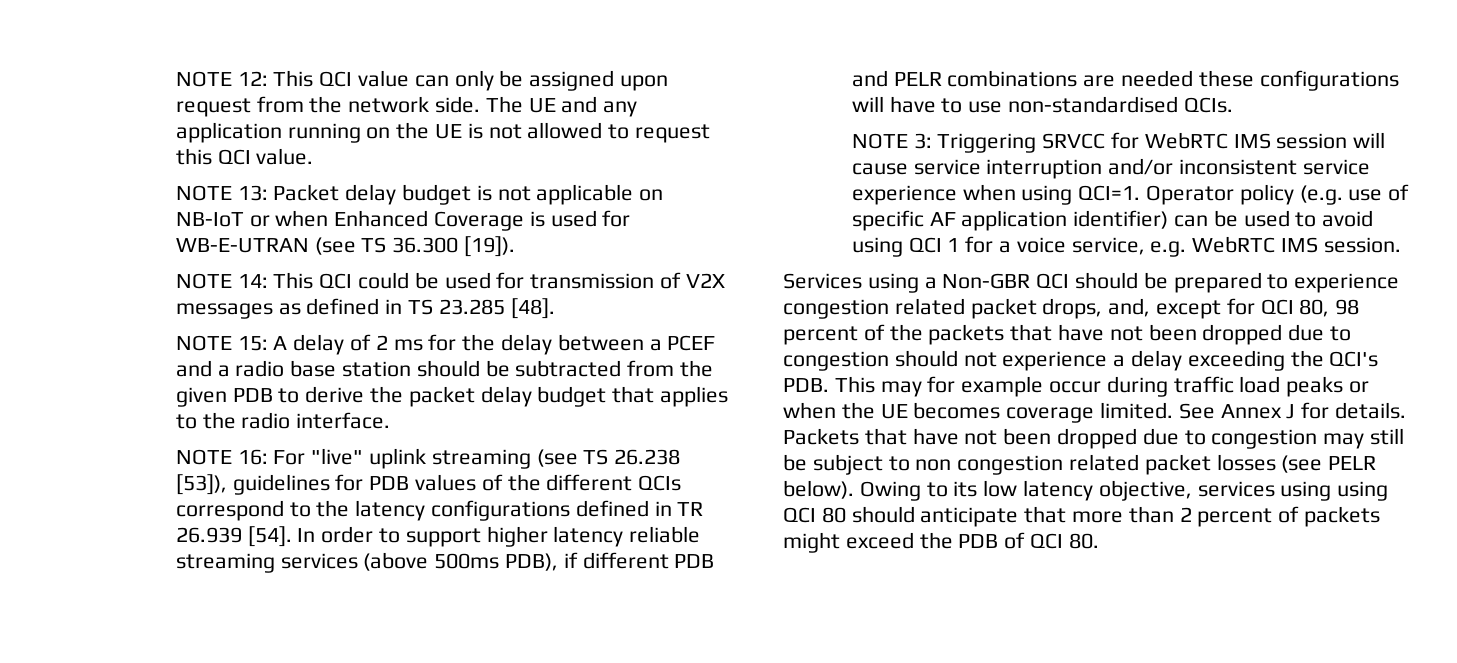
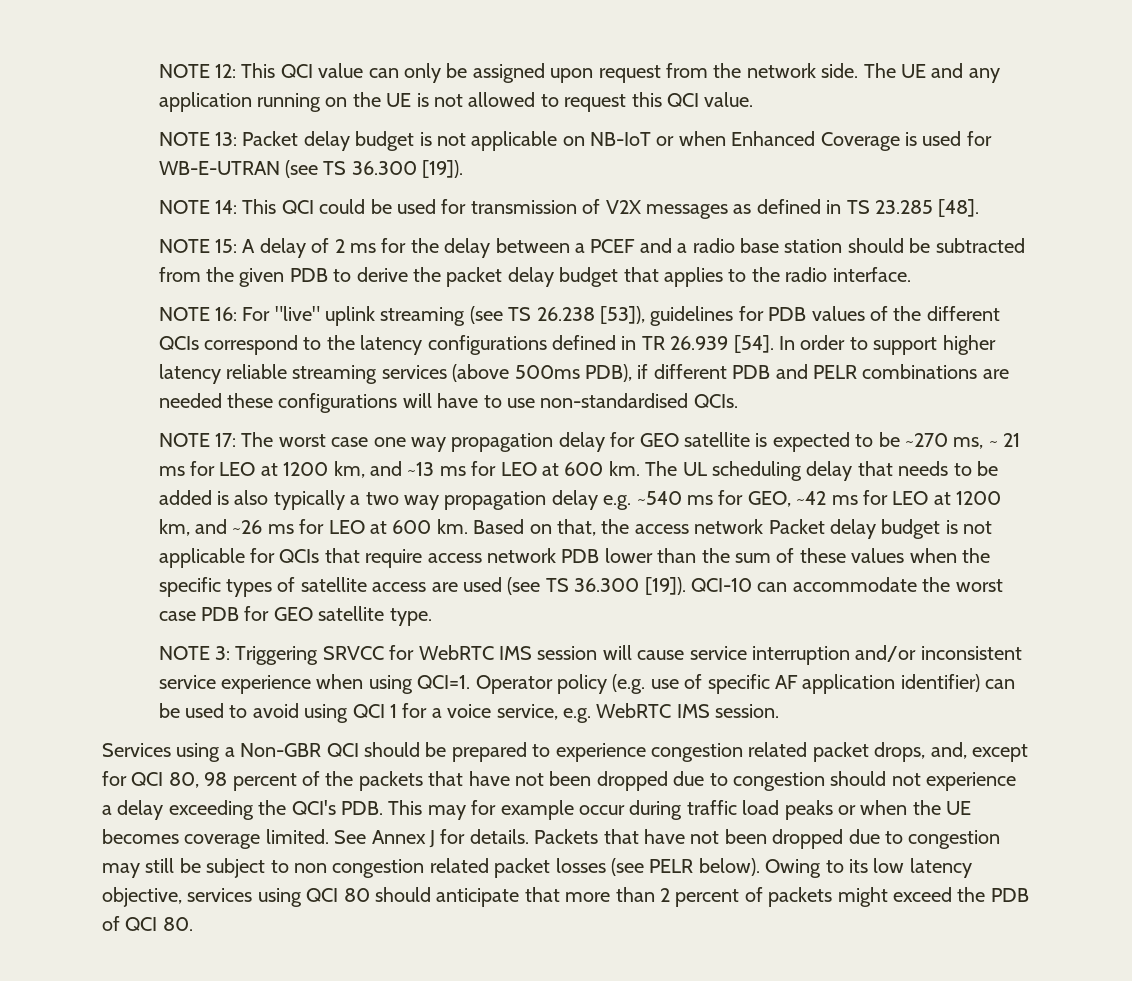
(1233, 105) none -> [158,432,1021,452] [158,461,998,481] [158,490,1002,510] [158,519,993,539] [158,548,990,568] [158,577,1003,597] [158,606,432,626] // NOTE 17: The worst case one way propagation delay for GEO satellite is expected to be ~270 ms, ~ 21 ms for LEO at 1200 km, and ~13 ms for LEO at 600 km. The UL scheduling delay that needs to be added is also typically a two way propagation delay e.g. ~540 ms for GEO, ~42 ms for LEO at 1200 km, and ~26 ms for LEO at 600 km. Based on that, the access network Packet delay budget is not applicable for QCIs that require access network PDB lower than the sum of these values when the specific types of satellite access are used (see TS 36.300 [19]). QCI-10 can accommodate the worst case PDB for GEO satellite type.
[1337,481,1389,501] using -> (302, 897) none

